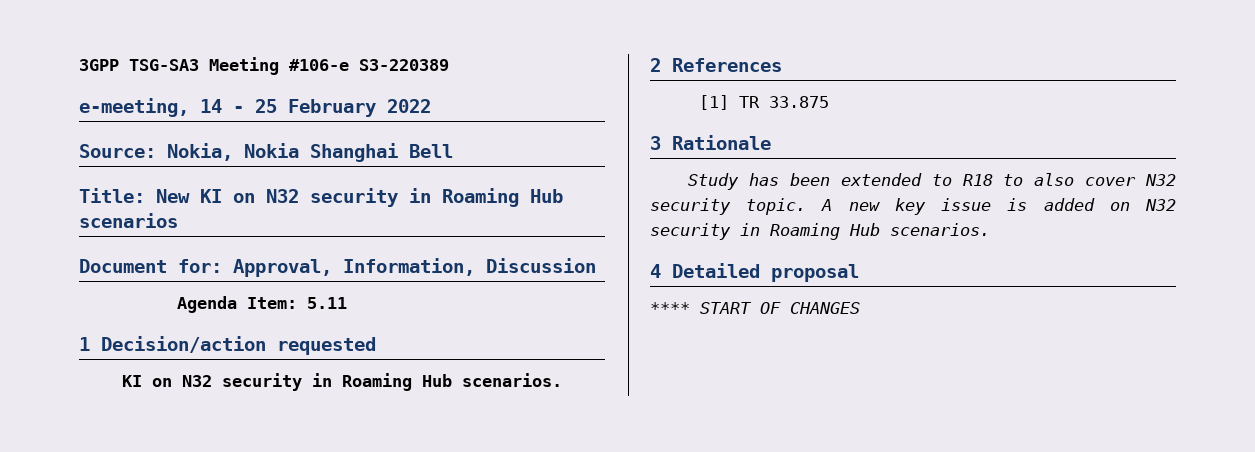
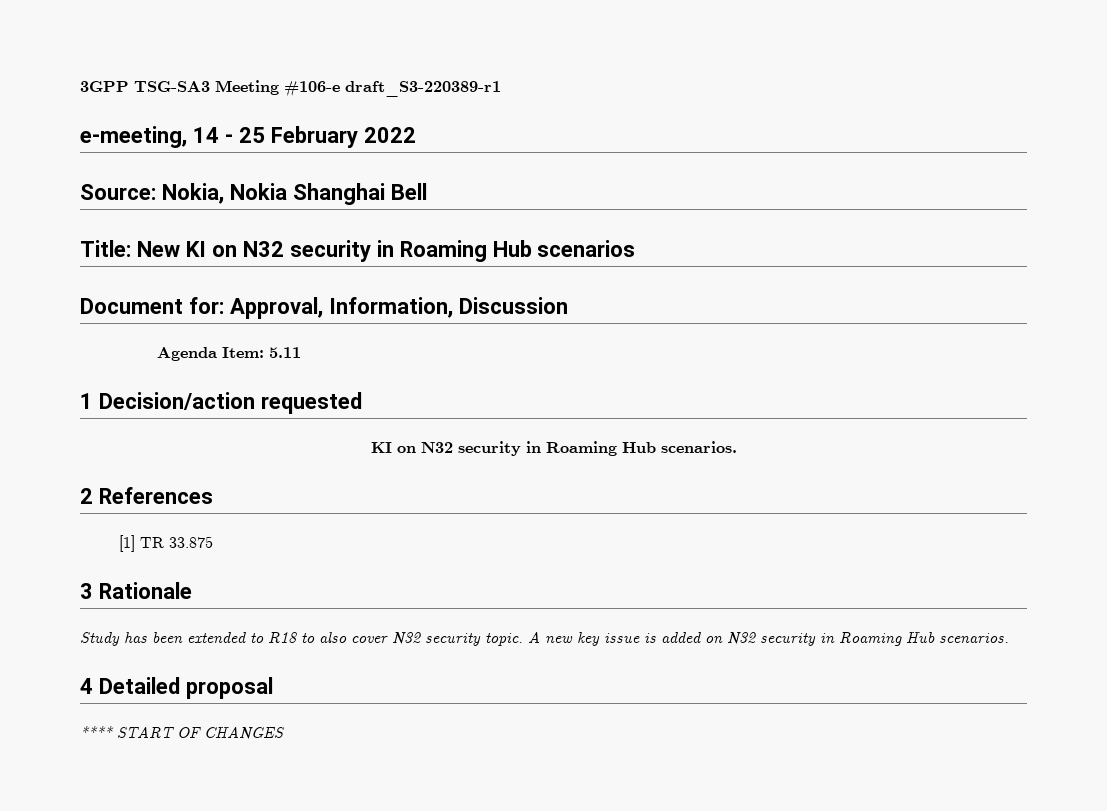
[359,59,449,71] S3-220389 -> [345,81,501,97] draft_S3-220389-r1

